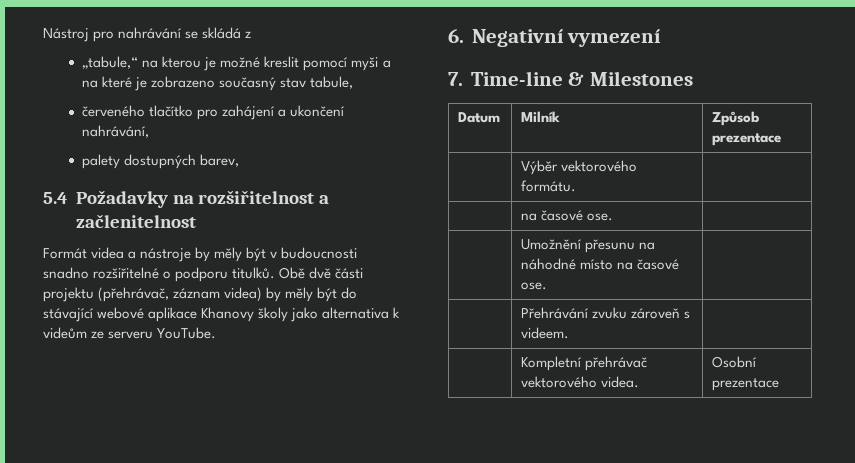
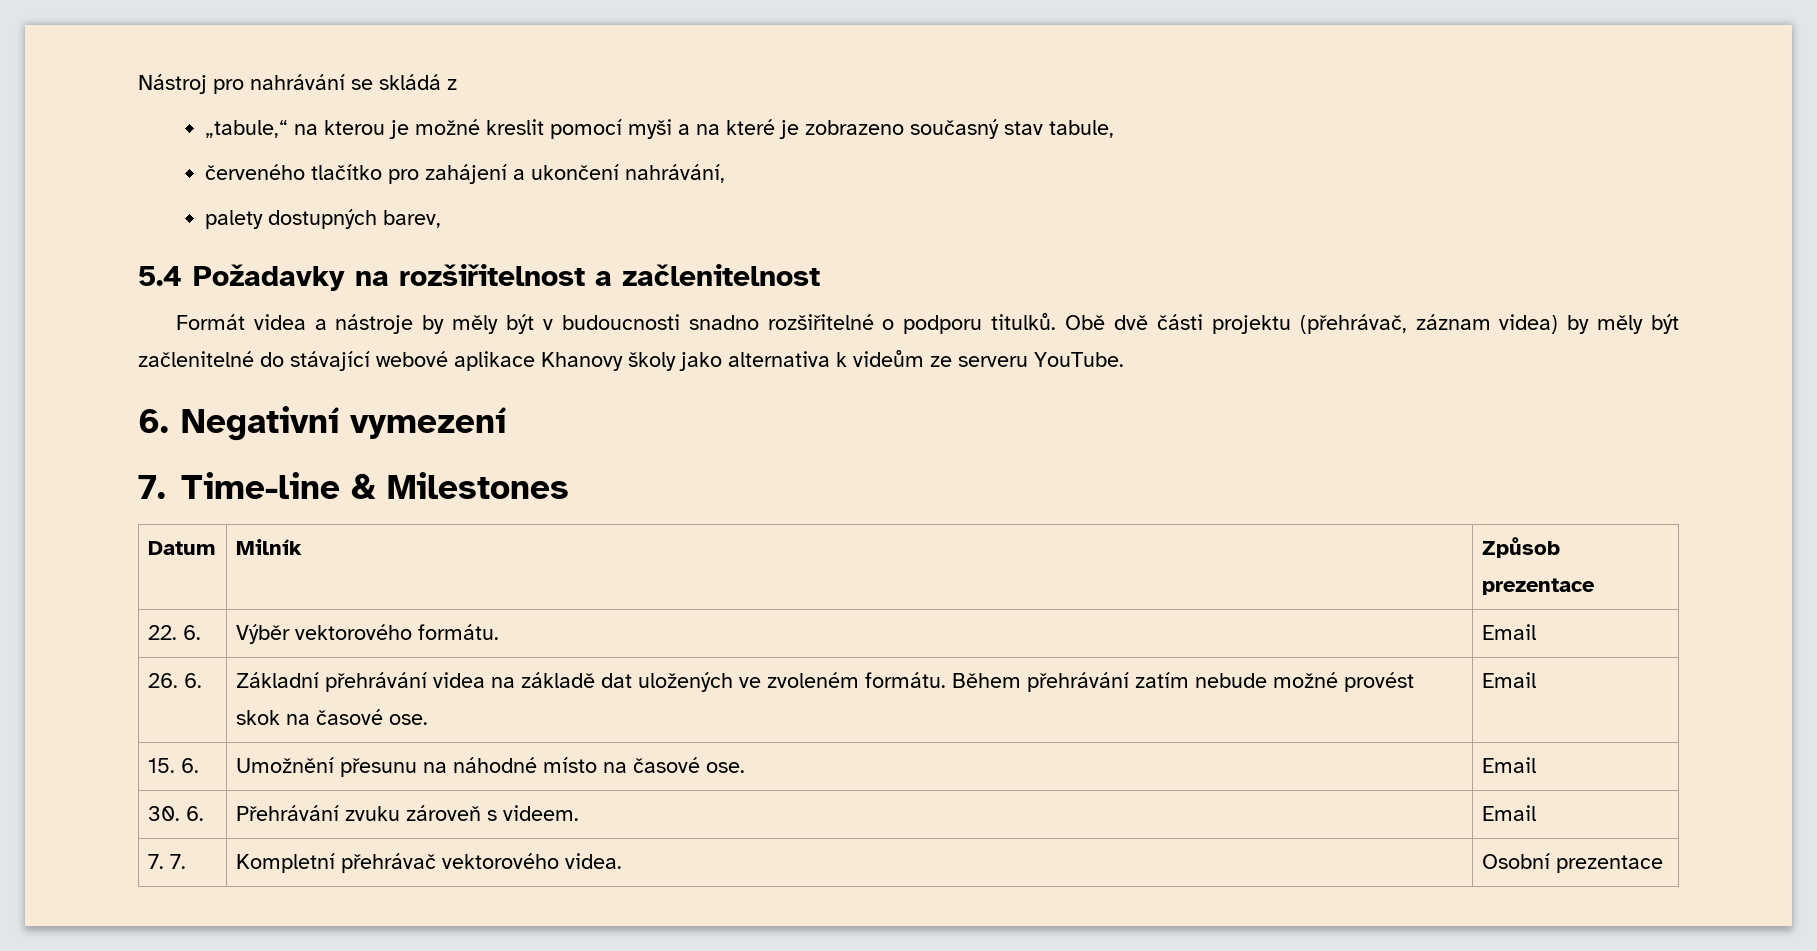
(338, 294) none -> [138,351,254,367] začlenitelné
(782, 139) none -> [148,625,202,640] 22. 6.
[521,210,614,221] // | na časové ose. | // -> [1482,624,1537,640] [148,673,203,688] [236,672,1415,692] [236,709,429,725] [1482,672,1537,688] [148,758,200,773] Email // 26. 6. | Základní přehrávání videa na základě dat uložených ve zvoleném formátu. Během přehrávání zatím nebude možné provést skok na časové ose. | Email // 15. 6.
(548, 286) // -> [1482,757,1537,773] [148,806,205,821] Email // 30. 6.
(570, 333) // -> [1482,805,1537,821] [148,854,187,869] Email // 7. 7.

